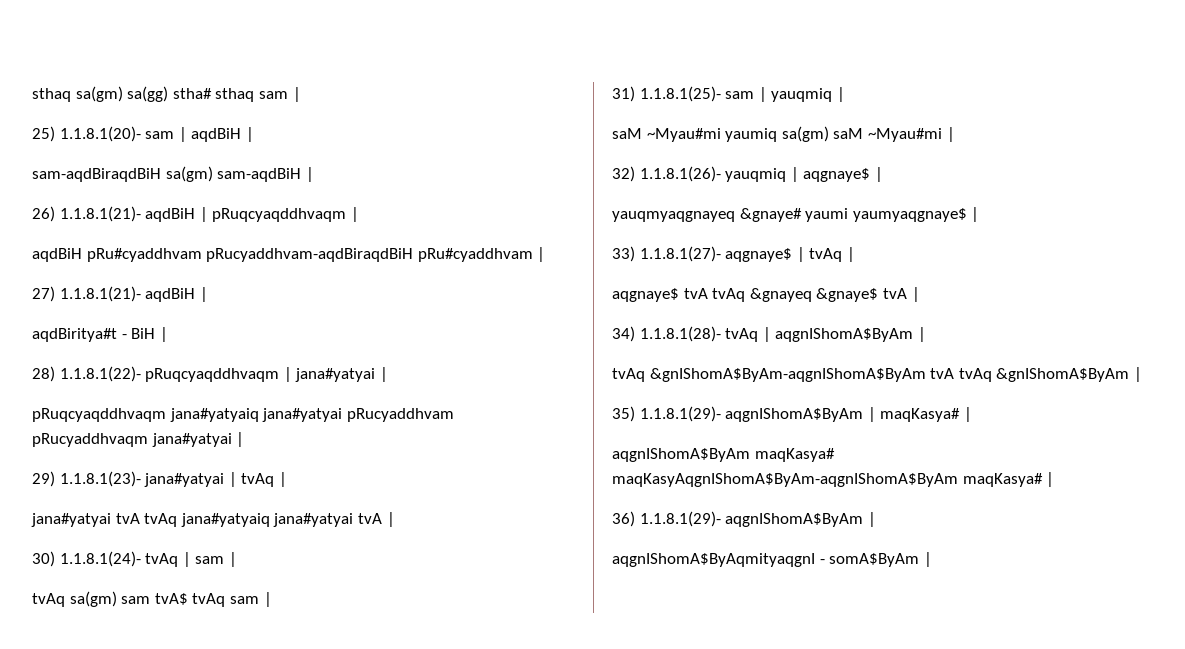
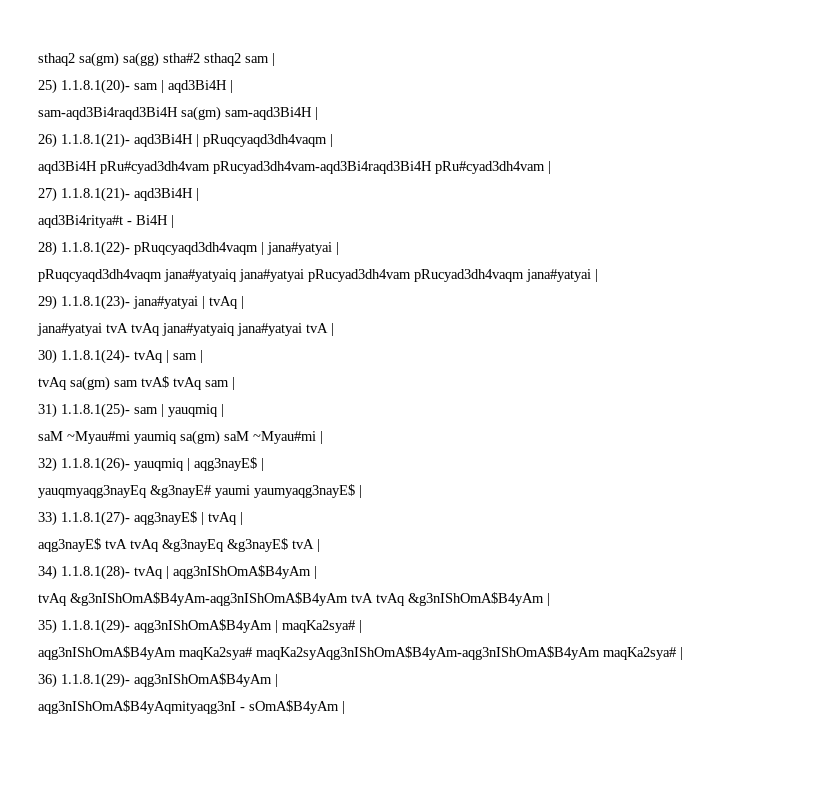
[32,88,71,102] sthaq -> [38,53,75,66] sthaq2
[172,88,255,102] stha# sthaq -> [163,53,241,66] stha#2 sthaq2
[191,127,254,142] [32,166,302,182] aqdBiH | // sam-aqdBiraqdBiH sa(gm) sam-aqdBiH -> [168,80,233,93] [38,106,312,121] aqd3Bi4H | // sam-aqd3Bi4raqd3Bi4H sa(gm) sam-aqd3Bi4H
[145,207,359,222] [32,248,533,262] aqdBiH | pRuqcyaqddhvaqm | // aqdBiH pRu#cyaddhvam pRucyaddhvam-aqdBiraqdBiH pRu#cyaddhvam -> [134,134,333,147] [38,161,545,174] aqd3Bi4H | pRuqcyaqd3dh4vaqm | // aqd3Bi4H pRu#cyad3dh4vam pRucyad3dh4vam-aqd3Bi4raqd3Bi4H pRu#cyad3dh4vam
[145,287,208,302] [32,328,156,342] aqdBiH | // aqdBiritya#t - BiH -> [134,188,199,201] [38,215,168,228] aqd3Bi4H | // aqd3Bi4ritya#t - Bi4H
[145,368,280,382] pRuqcyaqddhvaqm -> [134,242,258,255] pRuqcyaqd3dh4vaqm
[32,408,454,422] [32,433,148,447] pRuqcyaqddhvaqm jana#yatyaiq jana#yatyai pRucyaddhvam pRucyaddhvaqm -> [38,269,524,282] pRuqcyaqd3dh4vaqm jana#yatyaiq jana#yatyai pRucyad3dh4vam pRucyad3dh4vaqm
[803,167,883,182] [612,208,967,222] aqgnaye$ | // yauqmyaqgnayeq &gnaye# yaumi yaumyaqgnaye$ -> [194,457,264,471] [38,484,355,498] aqg3nayE$ | // yauqmyaqg3nayEq &g3nayE# yaumi yaumyaqg3nayE$
[725,247,855,262] [612,288,879,302] aqgnaye$ | tvAq | // aqgnaye$ tvA tvAq &gnayeq &gnaye$ -> [134,511,243,525] [38,538,288,552] aqg3nayE$ | tvAq | // aqg3nayE$ tvA tvAq &g3nayEq &g3nayE$
[775,327,926,342] [612,368,1130,382] aqgnIShomA$ByAm | // tvAq &gnIShomA$ByAm-aqgnIShomA$ByAm tvA tvAq &gnIShomA$ByAm -> [173,565,317,579] [38,592,544,606] aqg3nIShOmA$B4yAm | // tvAq &g3nIShOmA$B4yAm-aqg3nIShOmA$B4yAm tvA tvAq &g3nIShOmA$B4yAm
[725,407,972,422] [612,448,835,462] [612,473,1043,487] aqgnIShomA$ByAm | maqKasya# | // aqgnIShomA$ByAm maqKasya# maqKasyAqgnIShomA$ByAm-aqgnIShomA$ByAm maqKasya# -> [134,619,362,633] [38,646,676,660] aqg3nIShOmA$B4yAm | maqKa2sya# | // aqg3nIShOmA$B4yAm maqKa2sya# maqKa2syAqg3nIShOmA$B4yAm-aqg3nIShOmA$B4yAm maqKa2sya#
[725,512,876,527] [612,553,920,567] aqgnIShomA$ByAm | // aqgnIShomA$ByAqmityaqgnI - somA$ByAm -> [134,673,278,687] [38,700,339,714] aqg3nIShOmA$B4yAm | // aqg3nIShOmA$B4yAqmityaqg3nI - sOmA$B4yAm

